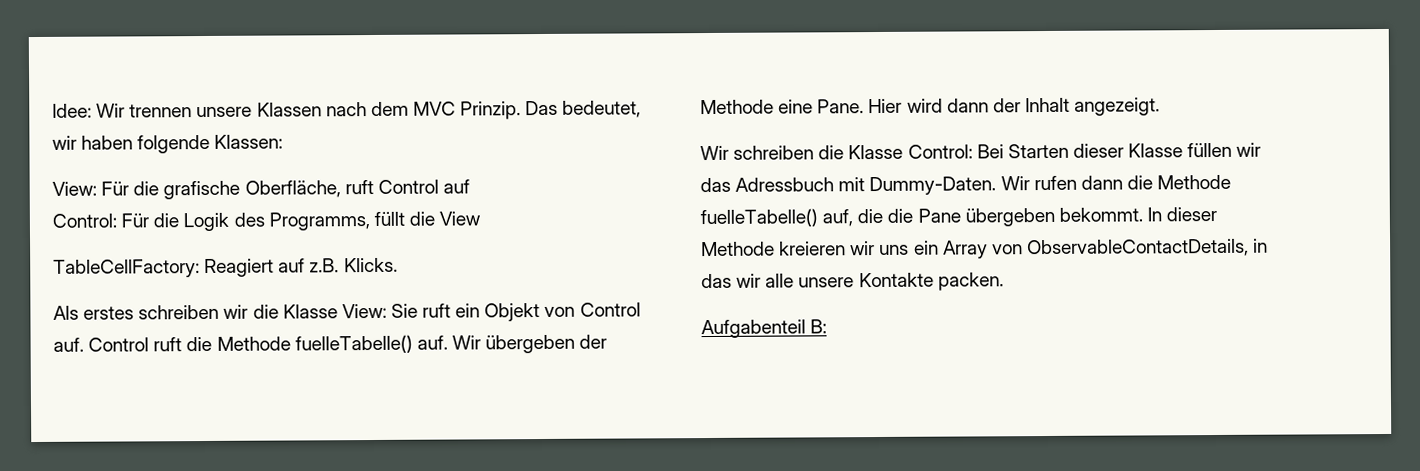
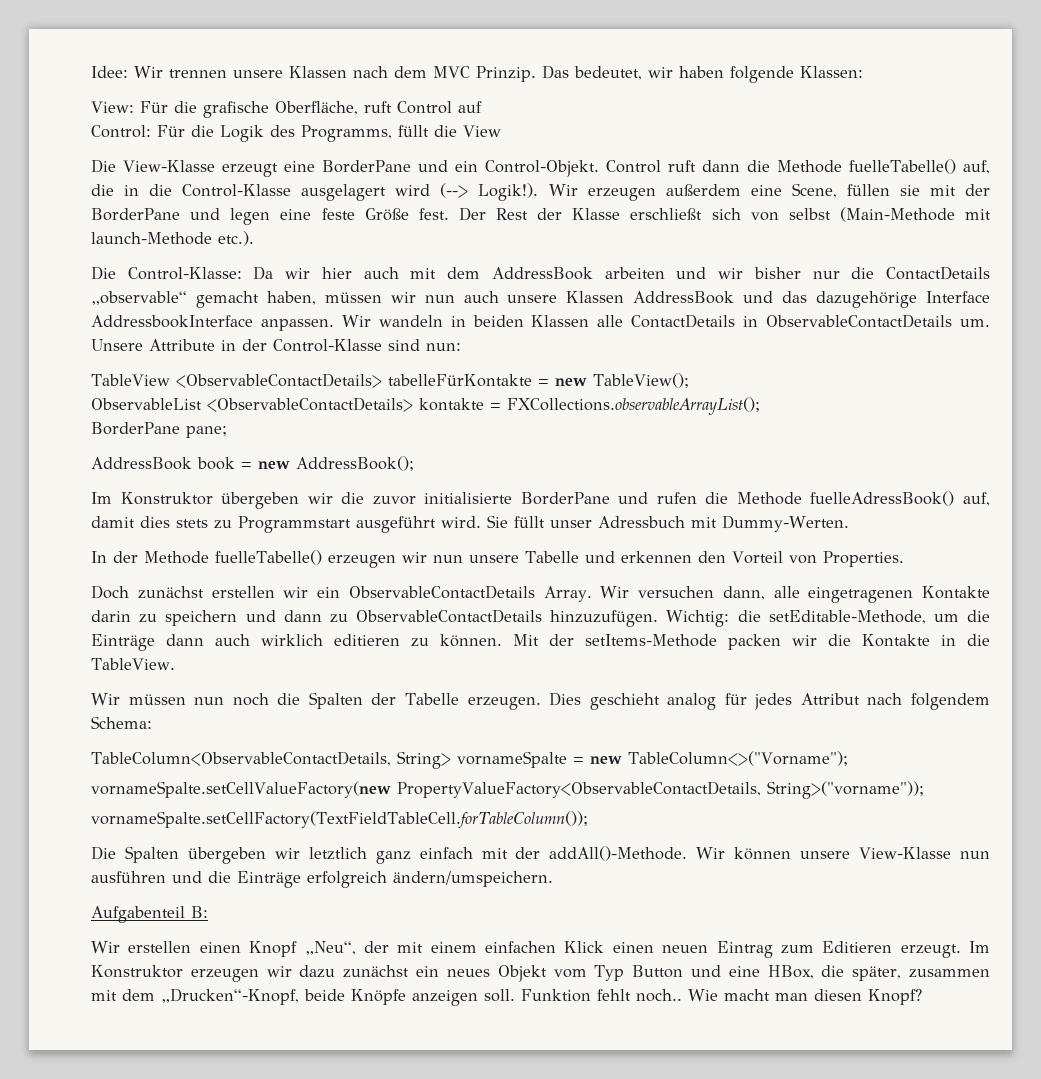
[53,257,398,278] [53,302,641,322] [53,334,608,354] [700,97,1161,116] [700,142,1262,161] [700,175,1077,196] TableCellFactory: Reagiert auf z.B. Klicks. // Als erstes schreiben wir die Klasse View: Sie ruft ein Objekt von Control auf. Control ruft die Methode fuelleTabelle() auf. Wir übergeben der Methode eine Pane. Hier wird dann der Inhalt angezeigt. // Wir schreiben die Klasse Control: Bei Starten dieser Klasse füllen wir das Adressbuch mit Dummy-Daten. Wir rufen -> [91,159,697,177] Die View-Klasse erzeugt eine BorderPane und ein Control-Objekt. Control ruft
[887,206,1218,227] [701,238,1269,259] [701,272,1004,291] [701,319,828,339] die Pane übergeben bekommt. In dieser Methode kreieren wir uns ein Array von ObservableContactDetails, in das wir alle unsere Kontakte packen. // Aufgabenteil B: -> [124,183,990,201] [91,207,991,225] [91,231,254,246] [91,266,991,280] [91,291,990,308] [91,314,990,331] [91,339,461,352] [91,373,689,388] [91,397,760,415] [91,422,227,438] [91,456,414,471] [91,491,991,509] [91,515,849,533] [91,550,904,568] [91,585,991,603] [91,609,990,627] [91,634,990,651] [91,658,175,670] [91,692,990,710] [91,716,152,729] [91,751,848,769] [91,781,924,799] [91,811,588,829] [91,846,990,864] [91,871,553,888] [91,906,208,923] [91,941,990,958] [91,965,990,982] [91,988,922,1006] in die Control-Klasse ausgelagert wird (--> Logik!). Wir erzeugen außerdem eine Scene, füllen sie mit der BorderPane und legen eine feste Größe fest. Der Rest der Klasse erschließt sich von selbst (Main-Methode mit launch-Methode etc.). // Die Control-Klasse: Da wir hier auch mit dem AddressBook arbeiten und wir bisher nur die ContactDetails „observable“ gemacht haben, müssen wir nun auch unsere Klassen AddressBook und das dazugehörige Interface AddressbookInterface anpassen. Wir wandeln in beiden Klassen alle ContactDetails in ObservableContactDetails um. Unsere Attribute in der Control-Klasse sind nun: // TableView <ObservableContactDetails> tabelleFürKontakte = new TableView(); // ObservableList <ObservableContactDetails> kontakte = FXCollections.observableArrayList(); // BorderPane pane; // AddressBook book = new AddressBook(); // Im Konstruktor übergeben wir die zuvor initialisierte BorderPane und rufen die Methode fuelleAdressBook() auf, damit dies stets zu Programmstart ausgeführt wird. Sie füllt unser Adressbuch mit Dummy-Werten. // In der Methode fuelleTabelle() erzeugen wir nun unsere Tabelle und erkennen den Vorteil von Properties. // Doch zunächst erstellen wir ein ObservableContactDetails Array. Wir versuchen dann, alle eingetragenen Kontakte darin zu speichern und dann zu ObservableContactDetails hinzuzufügen. Wichtig: die setEditable-Methode, um die Einträge dann auch wirklich editieren zu können. Mit der setItems-Methode packen wir die Kontakte in die TableView. // Wir müssen nun noch die Spalten der Tabelle erzeugen. Dies geschieht analog für jedes Attribut nach folgendem Schema: // TableColumn<ObservableContactDetails, String> vornameSpalte = new TableColumn<>("Vorname"); // vornameSpalte.setCellValueFactory(new PropertyValueFactory<ObservableContactDetails, String>("vorname")); // vornameSpalte.setCellFactory(TextFieldTableCell.forTableColumn()); // Die Spalten übergeben wir letztlich ganz einfach mit der addAll()-Methode. Wir können unsere View-Klasse nun ausführen und die Einträge erfolgreich ändern/umspeichern. // Aufgabenteil B: // Wir erstellen einen Knopf „Neu“, der mit einem einfachen Klick einen neuen Eintrag zum Editieren erzeugt. Im Konstruktor erzeugen wir dazu zunächst ein neues Objekt vom Typ Button und eine HBox, die später, zusammen mit dem „Drucken“-Knopf, beide Knöpfe anzeigen soll. Funktion fehlt noch.. Wie macht man diesen Knopf?

